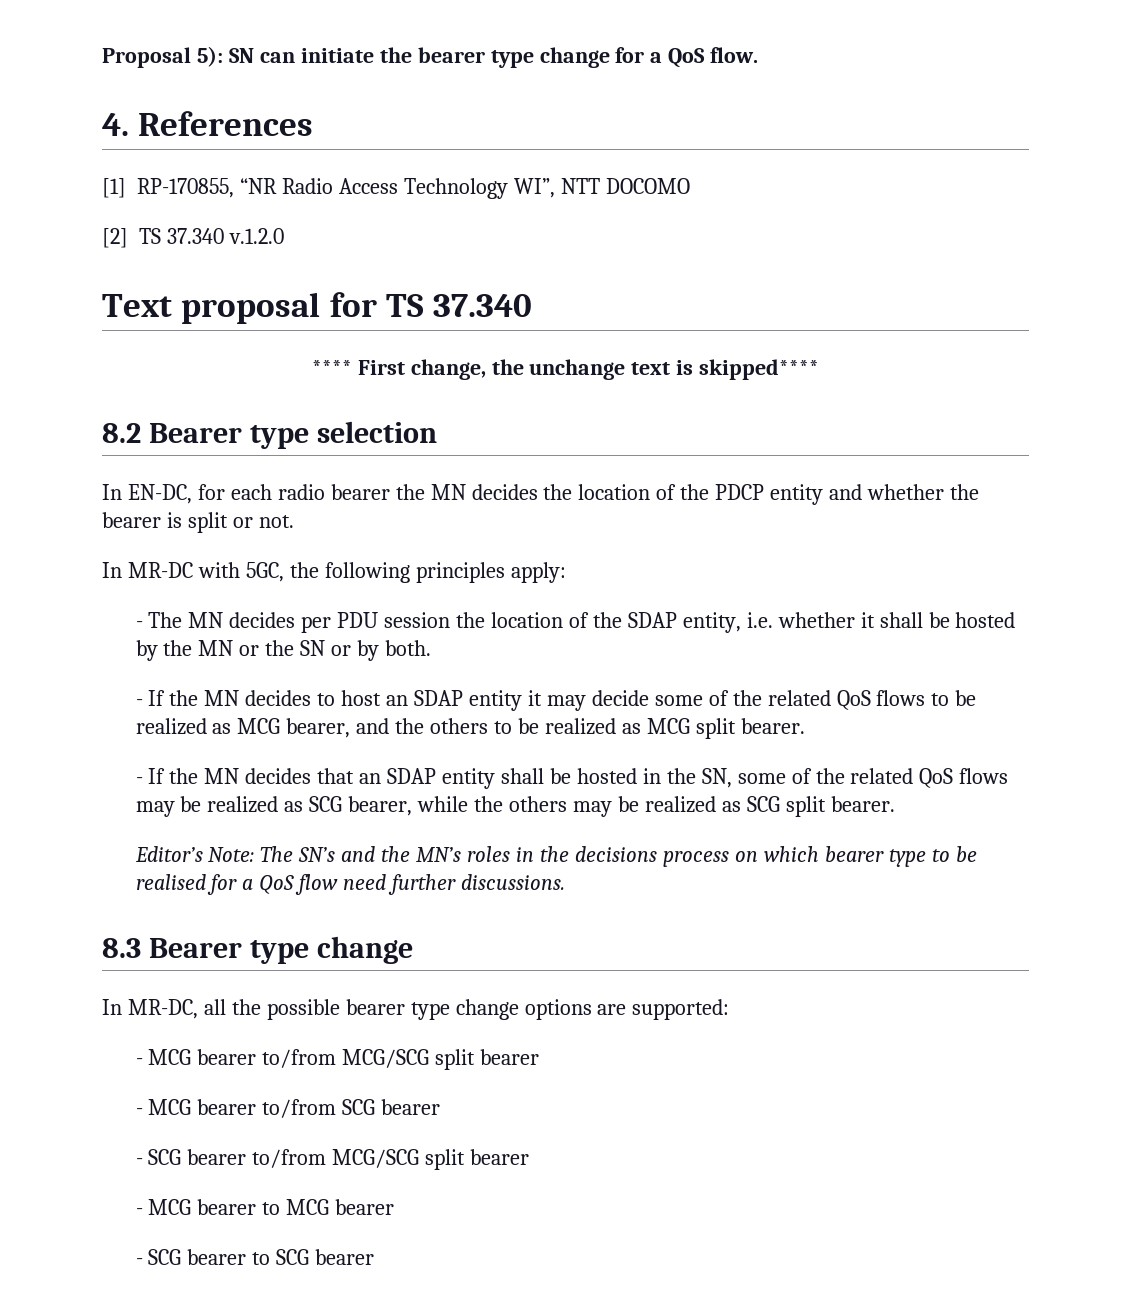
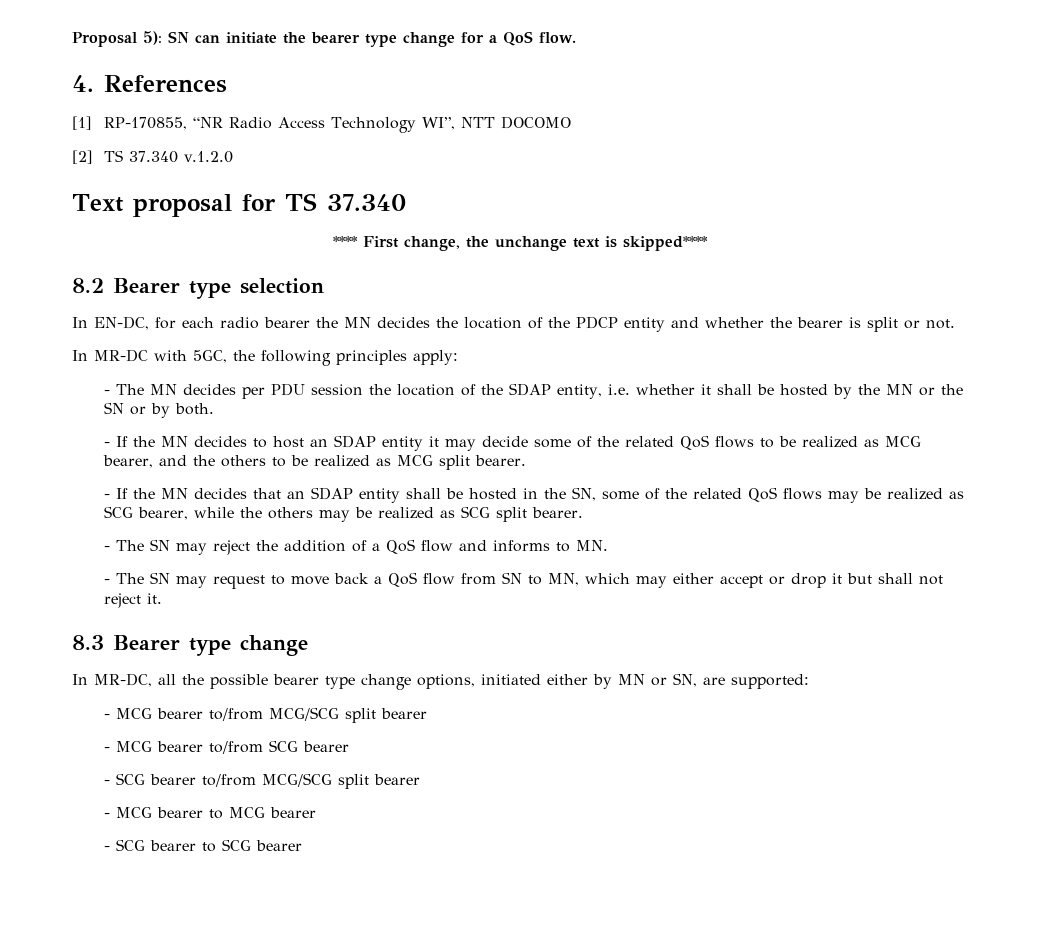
[134,846,977,867] [135,874,566,895] Editor’s Note: The SN’s and the MN’s roles in the decisions process on which bearer type to be realised for a QoS flow need further discussions. -> [103,539,608,555] [103,572,943,589] [103,593,162,608] - The SN may reject the addition of a QoS flow and informs to MN. // - The SN may request to move back a QoS flow from SN to MN, which may either accept or drop it but shall not reject it.
[524,999,592,1020] options -> [417,673,697,689] options, initiated either by MN or SN,

